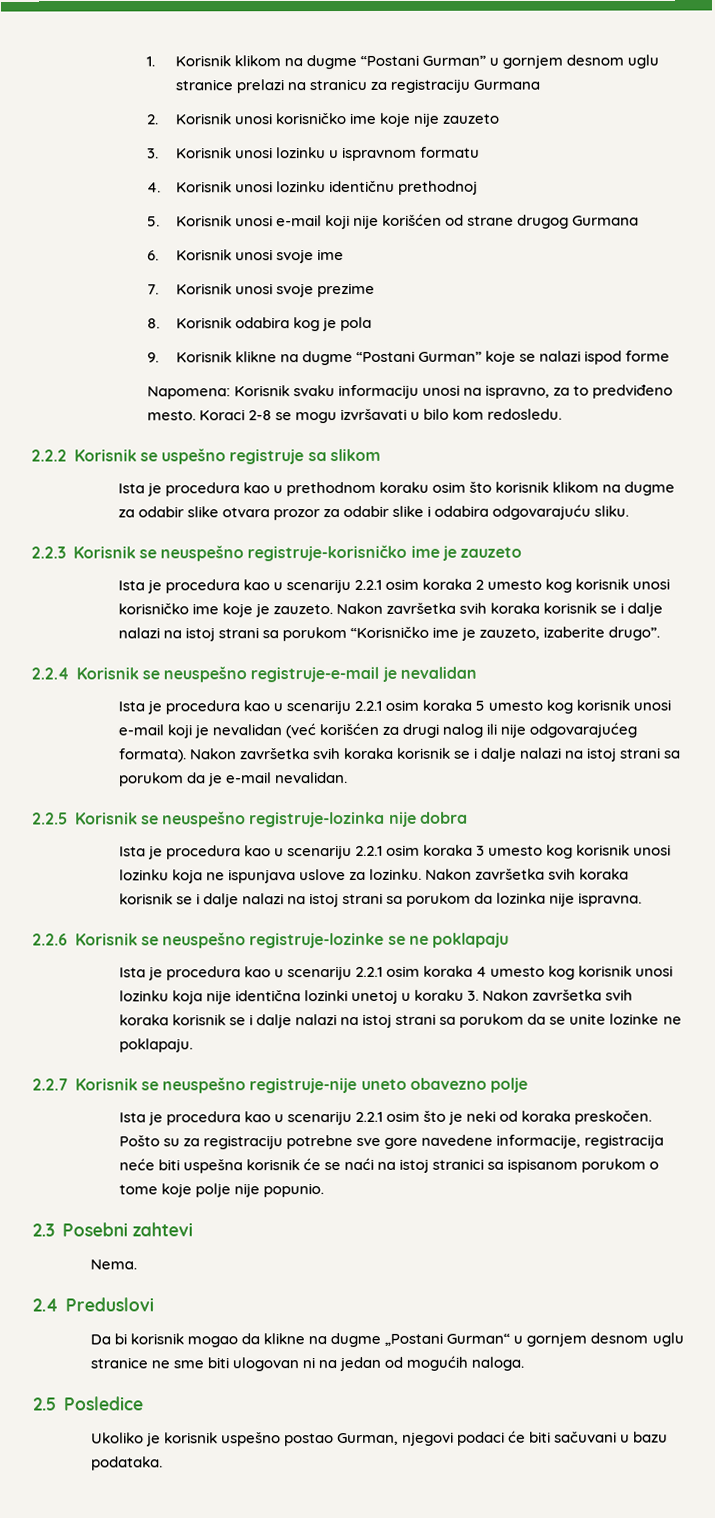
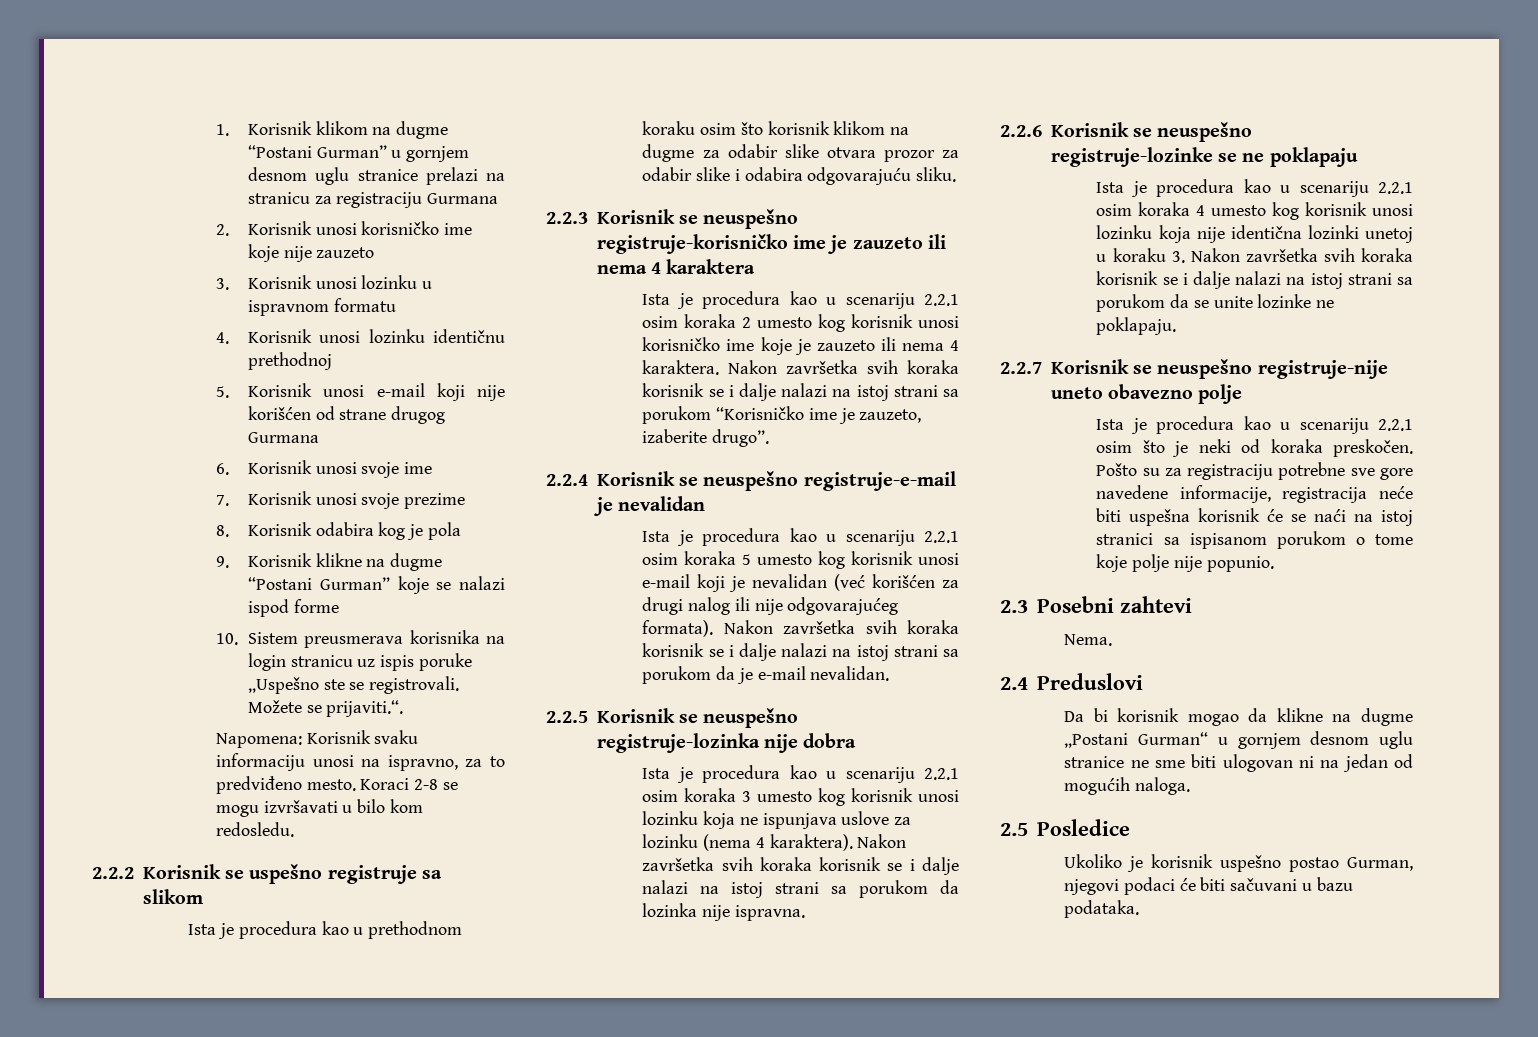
(671, 356) none -> [215,630,506,648] [248,653,472,671] [248,676,460,694] [248,700,404,717] // 10. Sistem preusmerava korisnika na login stranicu uz ispis poruke „Uspešno ste se registrovali. Možete se prijaviti.“.
(523, 552) none -> [927,234,946,249] [596,259,756,274] ili nema 4 karaktera
[272,604,333,615] zauzeto. -> [816,337,959,351] [642,360,720,375] zauzeto ili nema 4 karaktera.
[369,868,423,880] lozinku. -> [642,834,853,851] lozinku (nema 4 karaktera).

